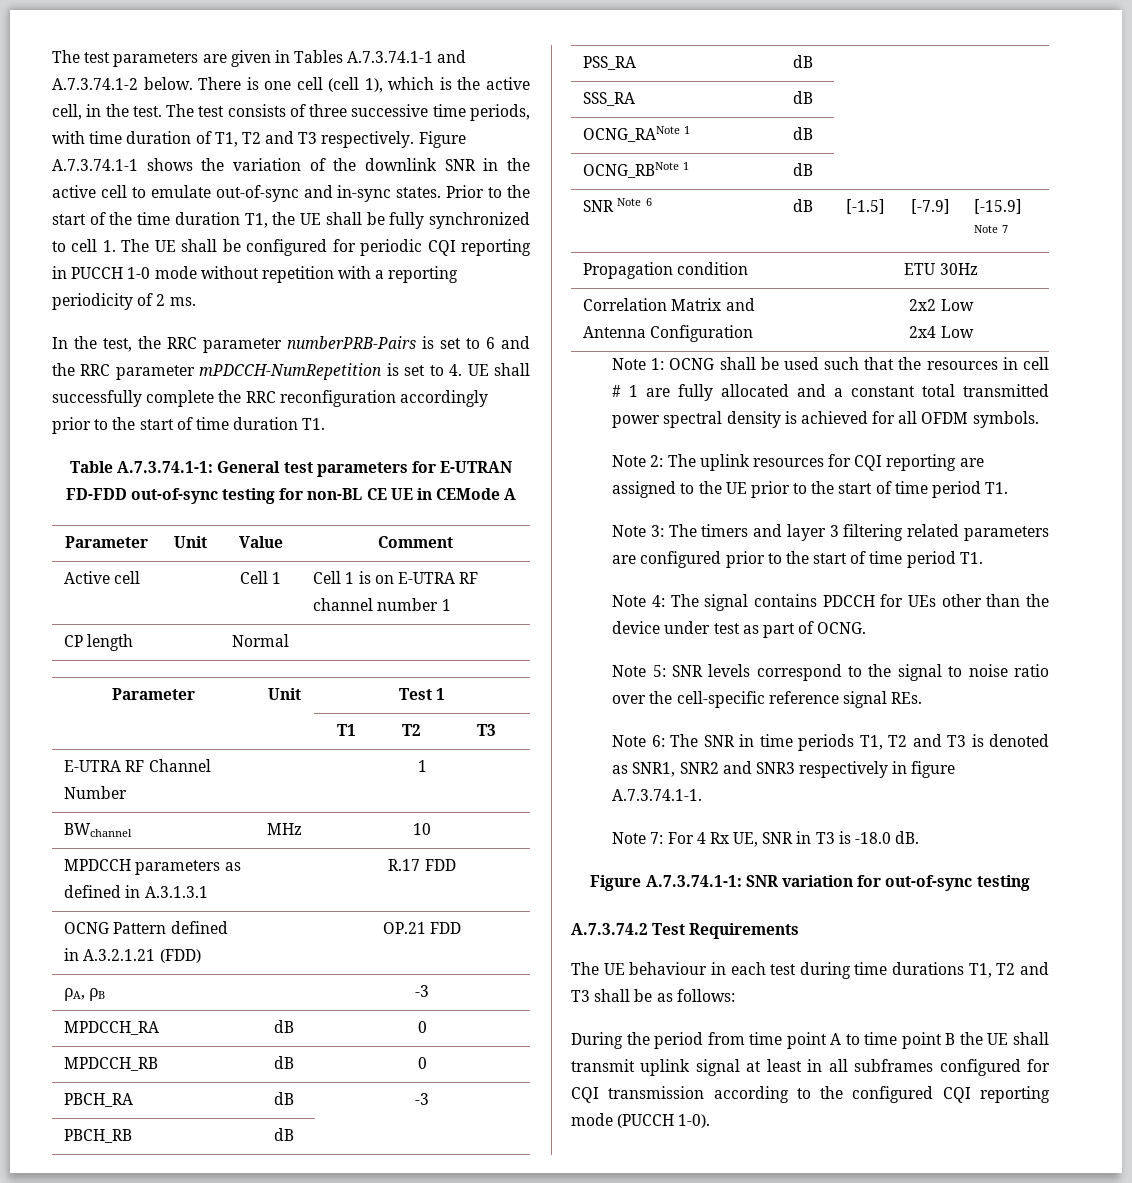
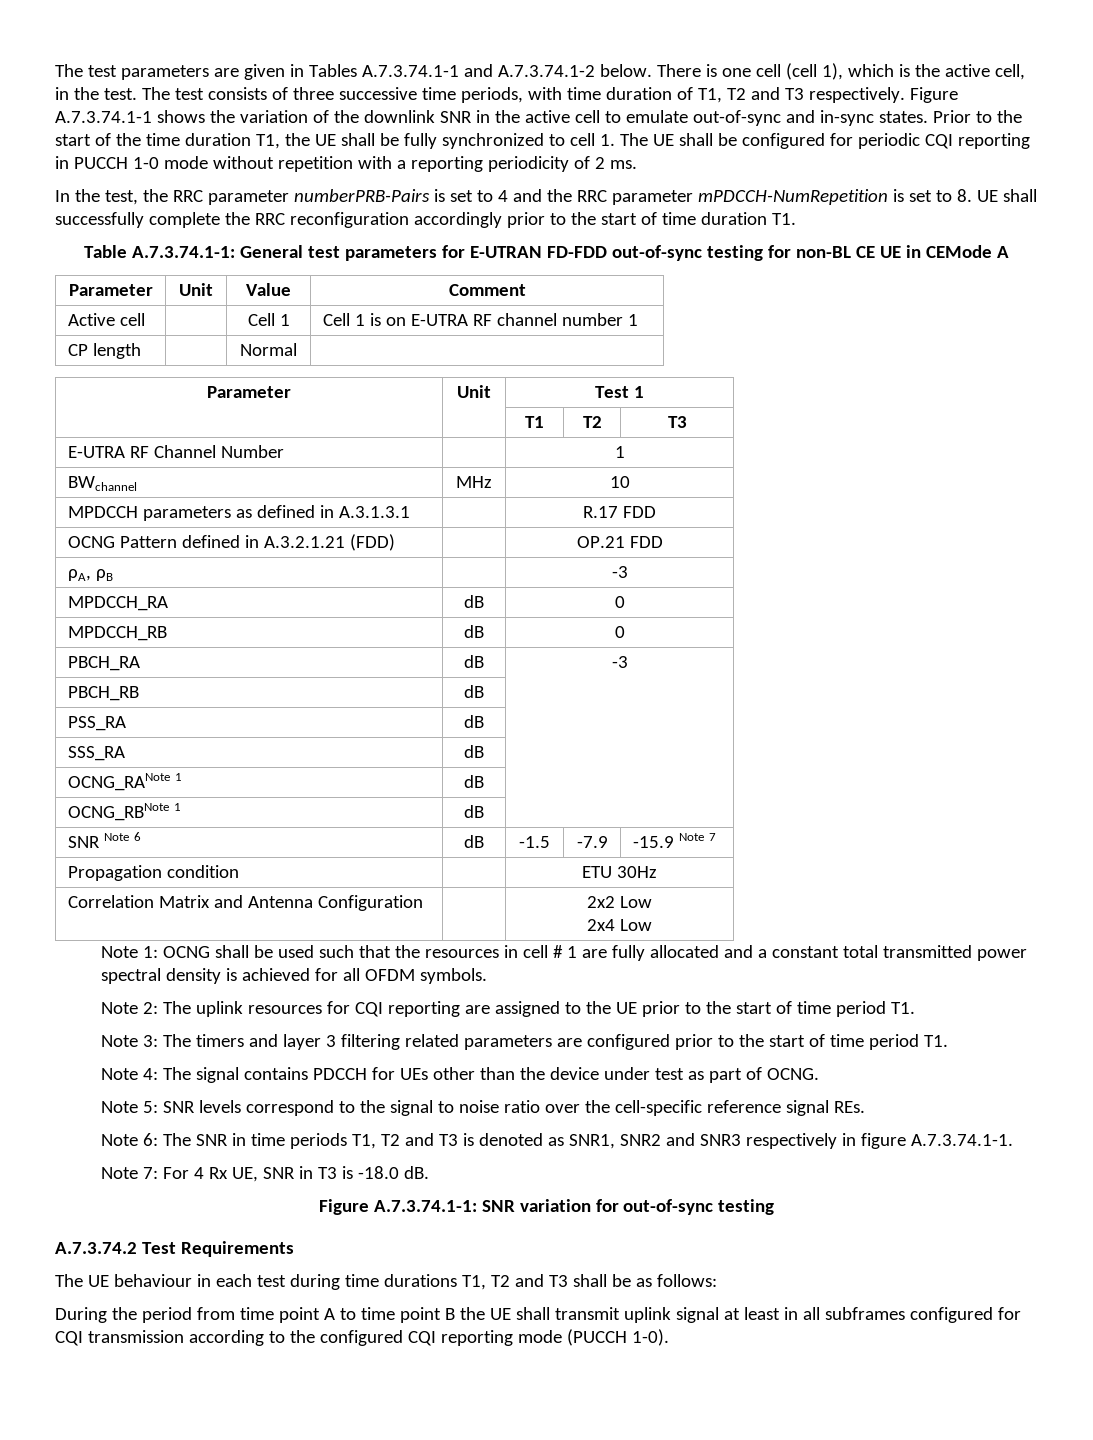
[486,337,495,349] 6 -> [497,190,508,202] 4
[449,364,463,376] 4. -> [956,189,972,202] 8.
[846,199,885,214] [910,199,950,214] [974,199,1023,214] [-1.5] | [-7.9] | [-15.9] -> [519,836,550,848] [576,836,608,848] [632,836,674,848] -1.5 | -7.9 | -15.9

